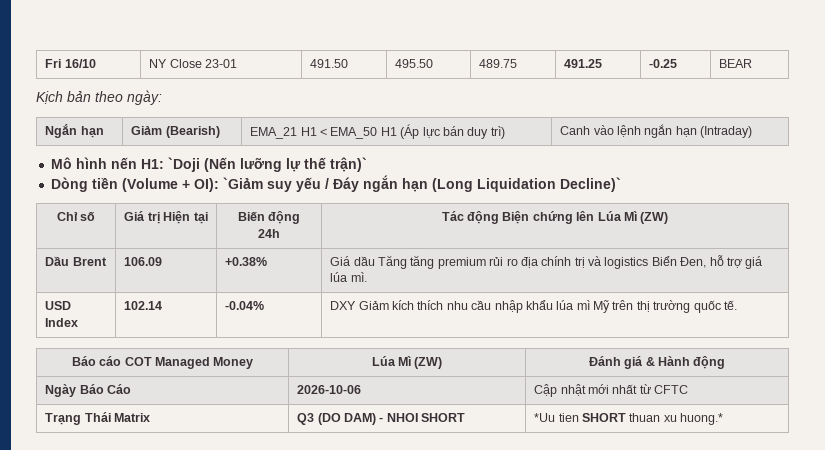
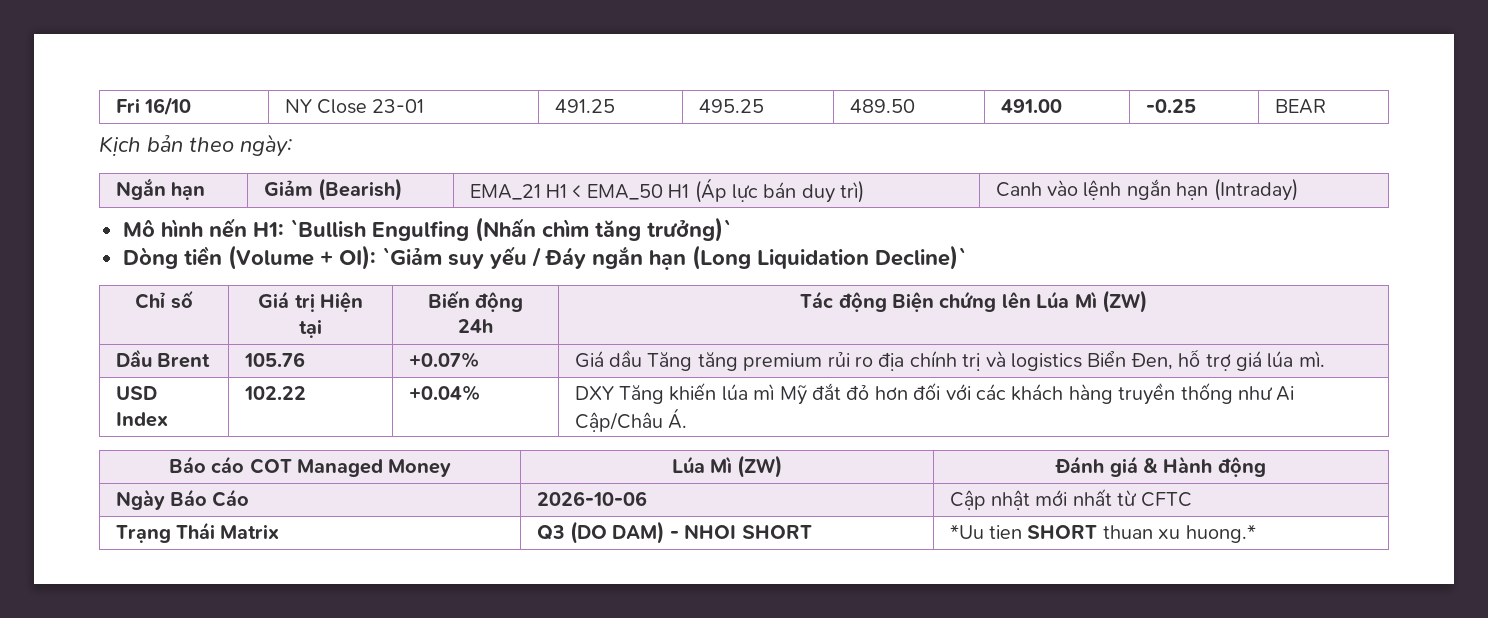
[310,59,349,68] [395,59,434,68] [479,59,518,68] [564,59,603,68] 491.50 | 495.50 | 489.75 | 491.25 -> [554,99,615,113] [698,99,764,113] [849,99,915,113] [1000,99,1062,113] 491.25 | 495.25 | 489.50 | 491.00
[168,157,368,172] `Doji (Nến lưỡng lự thế trận)` -> [290,217,732,242] `Bullish Engulfing (Nhấn chìm tăng trưởng)`
[124,257,163,266] [225,257,268,266] 106.09 | +0.38% -> [243,352,305,367] [408,352,480,368] 105.76 | +0.07%
[124,301,163,310] [225,301,265,310] 102.14 | -0.04% -> [243,386,306,400] [408,385,481,401] 102.22 | +0.04%
[358,300,737,313] Giảm kích thích nhu cầu nhập khẩu lúa mì Mỹ trên thị trường quốc tế. -> [618,383,1295,405] [574,408,687,432] Tăng khiến lúa mì Mỹ đắt đỏ hơn đối với các khách hàng truyền thống như Ai Cập/Châu Á.

